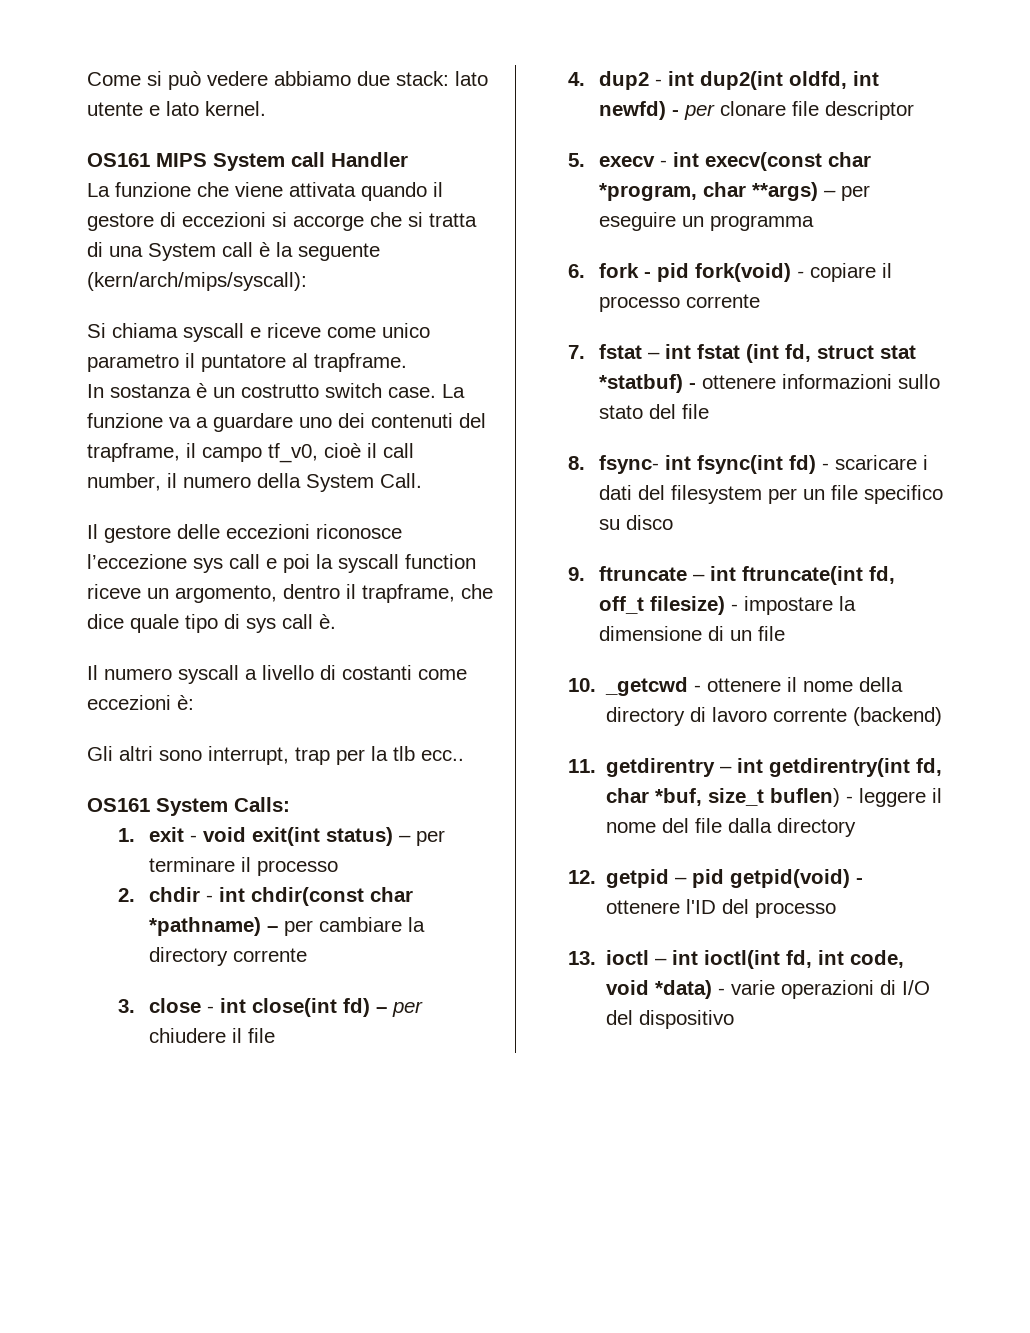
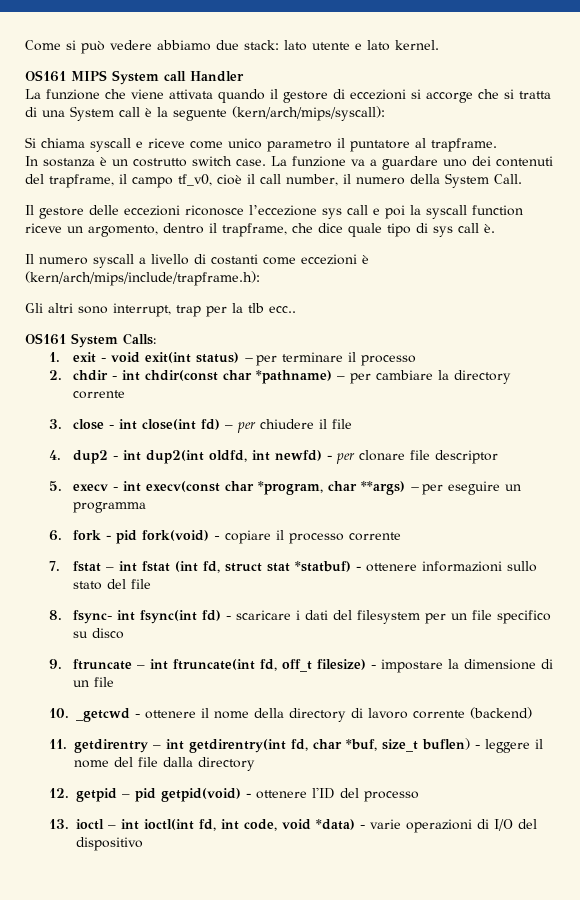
[177,695,194,710] è: -> [362,255,369,264] [25,271,260,286] è (kern/arch/mips/include/trapframe.h):

